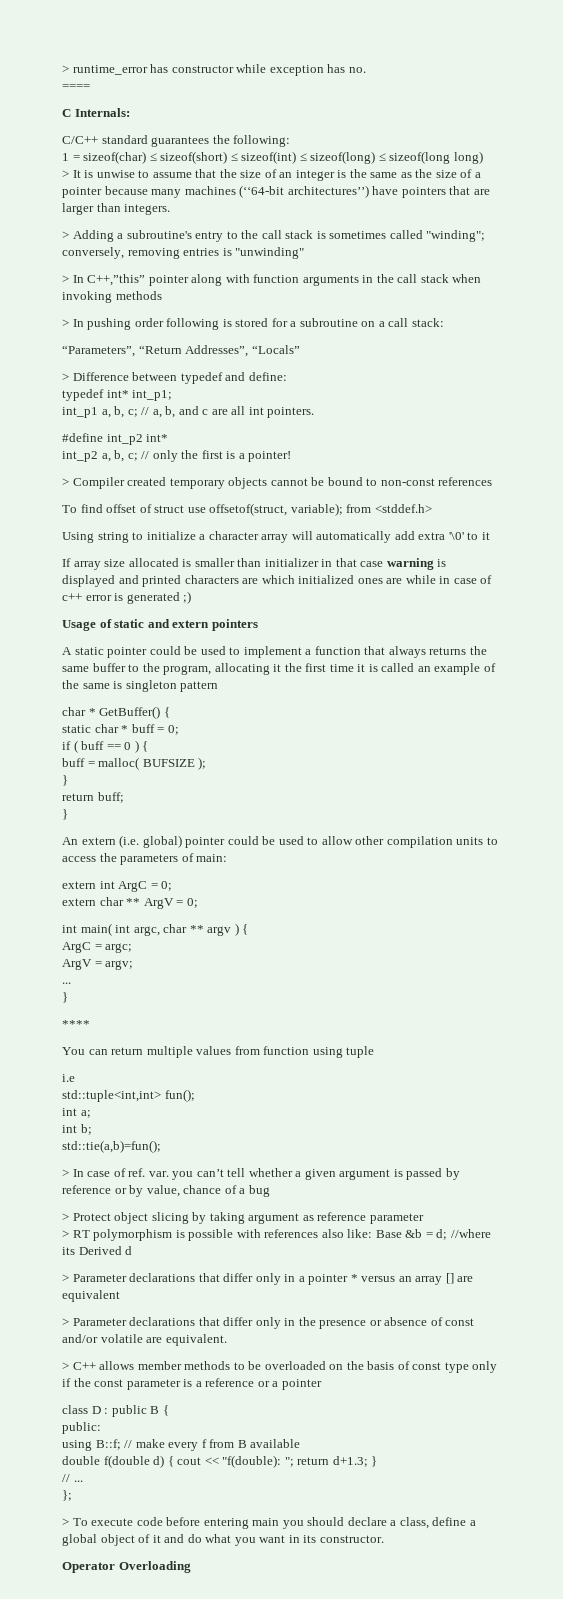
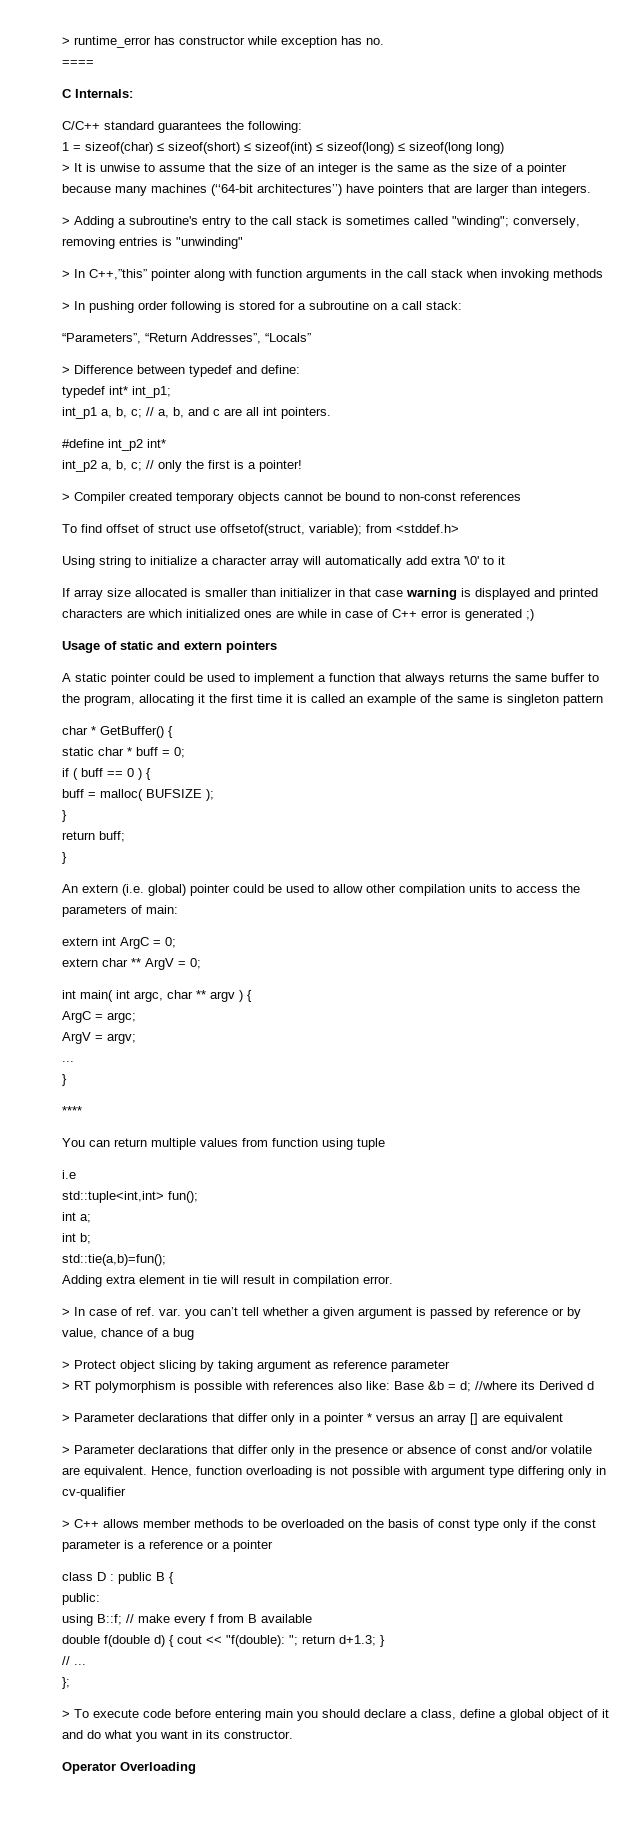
[62,593,82,601] c++ -> [392,609,417,618] C++
(161, 1146) none -> [62,1275,393,1287] // Adding extra element in tie will result in compilation error.
(227, 1340) none -> [151,1466,606,1478] [62,1487,126,1499] Hence, function overloading is not possible with argument type differing only in cv-qualifier

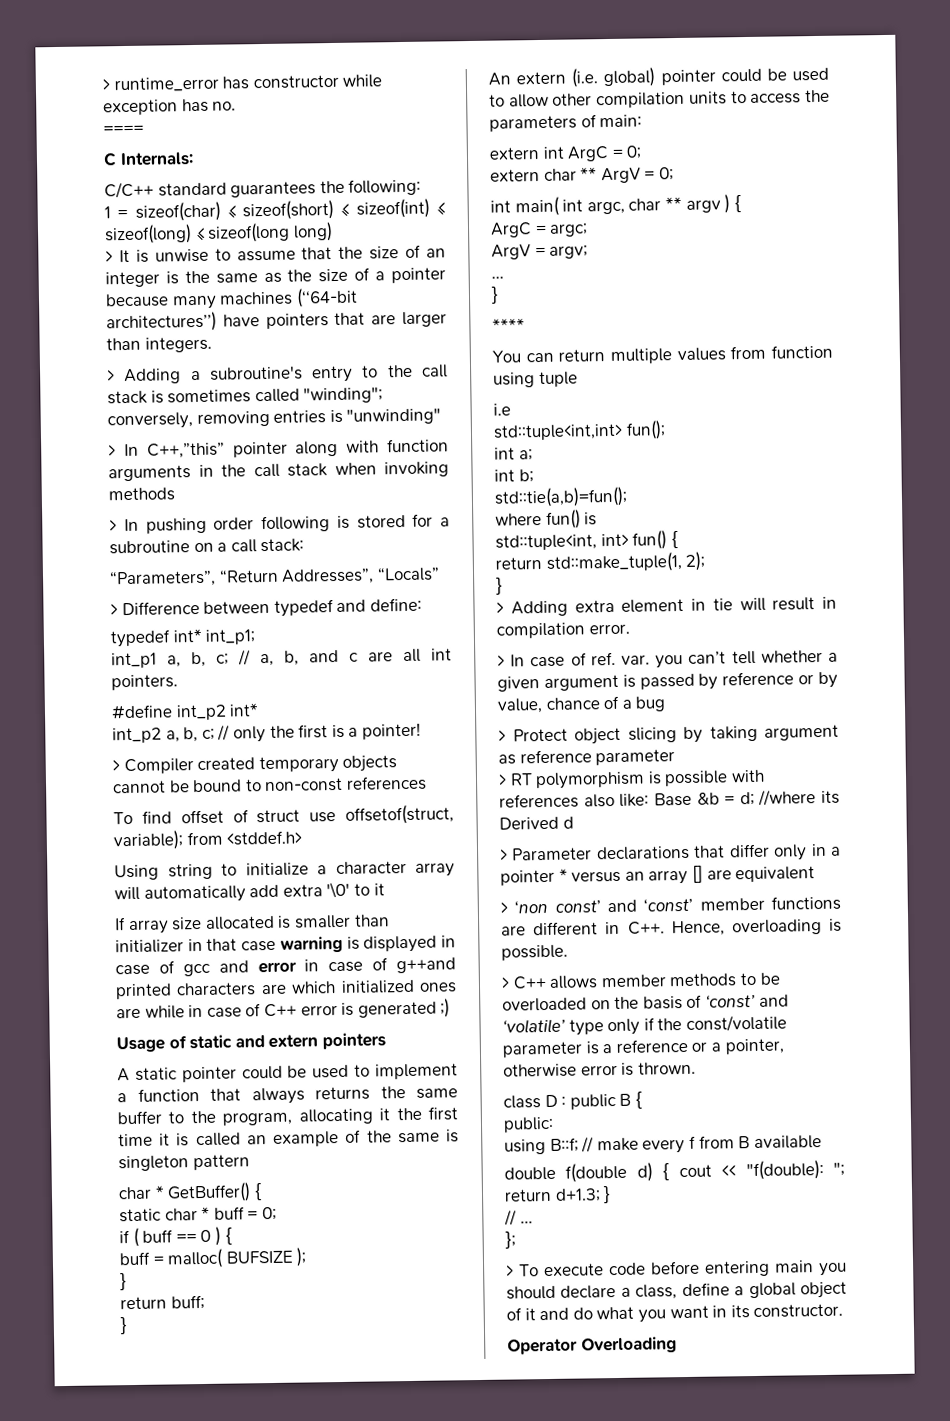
[534,588,555,597] and -> [441,935,456,948] [115,957,456,977] in case of gcc and error in case of g++and
(166, 1260) none -> [495,509,598,529] [495,530,678,551] [495,551,706,573] [496,576,503,595] [496,602,504,614] where fun() is // std::tuple<int, int> fun() { // return std::make_tuple(1, 2); // } // >
[74,1445,592,1457] [62,1466,606,1478] [62,1487,126,1499] Parameter declarations that differ only in the presence or absence of const and/or volatile are equivalent. Hence, function overloading is not possible with argument type differing only in cv-qualifier -> [514,895,841,914] [501,918,842,937] [501,944,568,961] ‘non const’ and ‘const’ member functions are different in C++. Hence, overloading is possible.
[438,1519,470,1528] const -> [704,993,789,1008] [502,1018,565,1034] ‘const’ and ‘volatile’
[564,1519,596,1528] const -> [685,1014,787,1032] const/volatile
[233,1540,273,1552] pointer -> [724,1038,785,1055] [503,1061,696,1078] pointer, otherwise error is thrown.

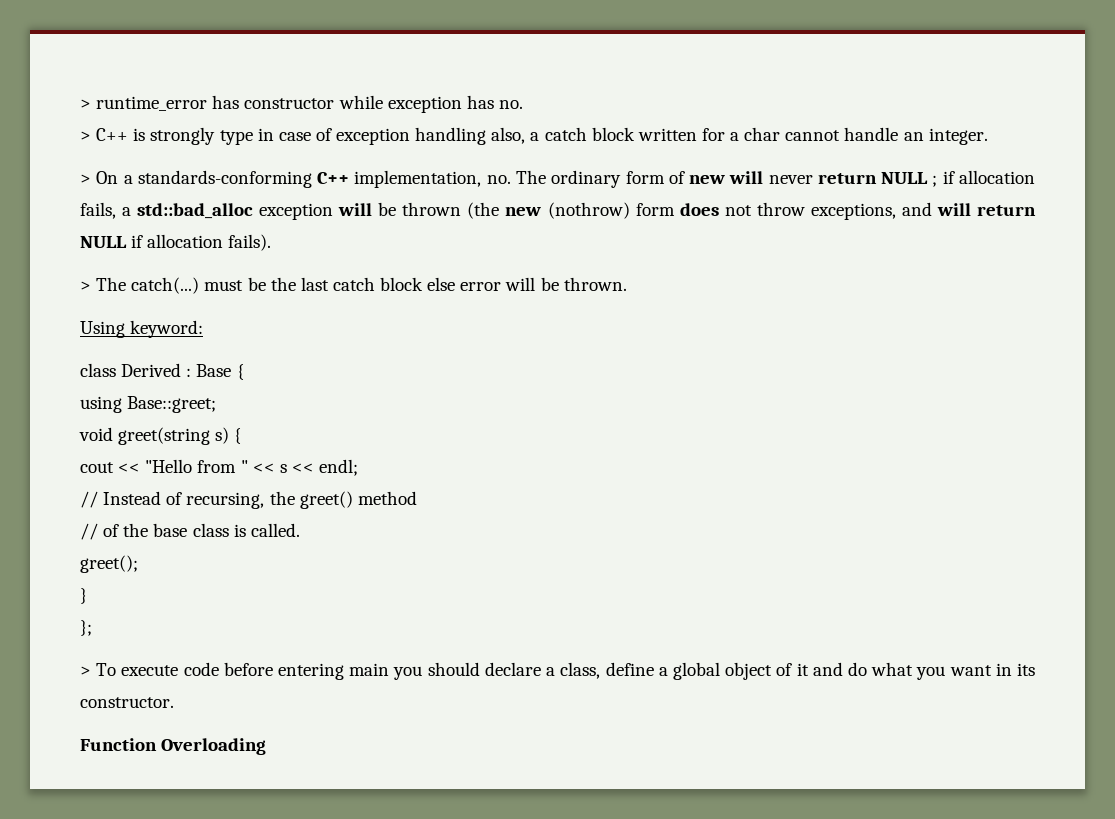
[103,125,144,135] [103,152,194,167] [104,178,422,199] [104,198,446,222] [104,222,333,245] [105,244,446,263] [105,267,446,288] [105,287,358,310] [106,311,448,333] [106,336,212,353] [107,364,448,385] [107,387,384,405] [107,408,442,430] [108,438,449,459] [108,461,449,482] [108,487,175,502] [109,513,450,534] [109,538,305,555] [109,566,440,588] [110,597,422,617] [110,628,257,648] [111,648,452,669] [111,674,178,691] [111,703,260,721] [112,722,421,744] [112,755,398,775] [112,775,427,794] [113,804,454,825] [113,830,303,851] [114,861,455,881] [114,881,385,903] [114,914,390,935] [115,935,456,954] [115,957,456,977] [115,979,457,1000] [116,998,451,1019] [116,1032,386,1053] [117,1063,458,1083] [117,1086,458,1105] [117,1106,458,1126] [118,1129,459,1147] [118,1154,250,1172] [118,1182,262,1203] [119,1206,277,1223] [119,1226,232,1248] [119,1247,308,1269] [120,1272,127,1291] [120,1294,205,1310] [120,1316,127,1335] [488,67,829,88] [489,89,830,109] [489,114,643,132] [489,145,643,162] [490,167,674,184] [490,194,741,217] [490,222,589,238] [491,244,589,260] [491,276,504,279] [491,285,499,304] [492,318,525,332] [492,344,833,364] [493,371,578,388] [493,403,511,416] [493,420,666,441] [494,447,533,461] [494,469,534,483] [494,486,628,508] [495,509,598,529] [495,530,678,551] [495,551,706,573] [496,576,503,595] [496,596,837,617] [496,622,630,639] [497,649,838,669] [497,671,838,692] [497,695,667,714] [498,724,839,745] [498,749,676,766] [498,769,765,790] [499,789,840,809] [499,816,574,830] [500,843,841,861] [500,864,816,886] [500,895,841,914] [501,918,842,937] [501,944,568,961] [501,972,781,990] [502,993,789,1012] [502,1014,787,1036] [502,1038,785,1058] [503,1061,696,1078] [503,1090,642,1110] [503,1116,554,1133] [504,1135,822,1155] [504,1159,845,1183] [504,1185,612,1204] [504,1209,533,1226] ==== // C Internals: // C/C++ standard guarantees the following: // 1 = sizeof(char) ≤ sizeof(short) ≤ sizeof(int) ≤ sizeof(long) ≤ sizeof(long long) // > It is unwise to assume that the size of an integer is the same as the size of a pointer because many machines (‘‘64-bit architectures’’) have pointers that are larger than integers. // > Adding a subroutine's entry to the call stack is sometimes called "winding"; conversely, removing entries is "unwinding" // > In C++,”this” pointer along with function arguments in the call stack when invoking methods // > In pushing order following is stored for a subroutine on a call stack: // “Parameters”, “Return Addresses”, “Locals” // > Difference between typedef and define: // typedef int* int_p1; // int_p1 a, b, c; // a, b, and c are all int pointers. // #define int_p2 int* // int_p2 a, b, c; // only the first is a pointer! // > Compiler created temporary objects cannot be bound to non-const references // To find offset of struct use offsetof(struct, variable); from <stddef.h> // Using string to initialize a character array will automatically add extra '\0' to it // If array size allocated is smaller than initializer in that case warning is displayed in case of gcc and error in case of g++and printed characters are which initialized ones are while in case of C++ error is generated ;) // Usage of static and extern pointers // A static pointer could be used to implement a function that always returns the same buffer to the program, allocating it the first time it is called an example of the same is singleton pattern // char * GetBuffer() { // static char * buff = 0; // if ( buff == 0 ) { // buff = malloc( BUFSIZE ); // } // return buff; // } // An extern (i.e. global) pointer could be used to allow other compilation units to access the parameters of main: // extern int ArgC = 0; // extern char ** ArgV = 0; // int main( int argc, char ** argv ) { // ArgC = argc; // ArgV = argv; // ... // } // **** // You can return multiple values from function using tuple // i.e // std::tuple<int,int> fun(); // int a; // int b; // std::tie(a,b)=fun(); // where fun() is // std::tuple<int, int> fun() { // return std::make_tuple(1, 2); // } // > Adding extra element in tie will result in compilation error. // > In case of ref. var. you can’t tell whether a given argument is passed by reference or by value, chance of a bug // > Protect object slicing by taking argument as reference parameter // > RT polymorphism is possible with references also like: Base &b = d; //where its Derived d // > Parameter declarations that differ only in a pointer * versus an array [] are equivalent // > ‘non const’ and ‘const’ member functions are different in C++. Hence, overloading is possible. // > C++ allows member methods to be overloaded on the basis of ‘const’ and ‘volatile’ type only if the const/volatile parameter is a reference or a pointer, otherwise error is thrown. // class D : public B { // public: // using B::f; // make every f from B available // double f(double d) { cout << "f(double): "; return d+1.3; } // // ... -> [80,127,988,145] [80,170,1036,188] [80,202,1036,220] [80,234,272,251] [80,277,627,294] [80,320,204,338] [80,363,244,380] [80,396,217,413] [79,427,242,445] [80,459,359,476] [80,491,417,509] [80,523,300,540] [80,555,138,573] [80,588,87,604] > C++ is strongly type in case of exception handling also, a catch block written for a char cannot handle an integer. // > On a standards-conforming C++ implementation, no. The ordinary form of new will never return NULL ; if allocation fails, a std::bad_alloc exception will be thrown (the new (nothrow) form does not throw exceptions, and will return NULL if allocation fails). // > The catch(...) must be the last catch block else error will be thrown. // Using keyword: // class Derived : Base { // using Base::greet; // void greet(string s) { // cout << "Hello from " << s << endl; // // Instead of recursing, the greet() method // // of the base class is called. // greet(); // }
[507,1338,578,1355] Operator -> [80,738,157,751] Function

